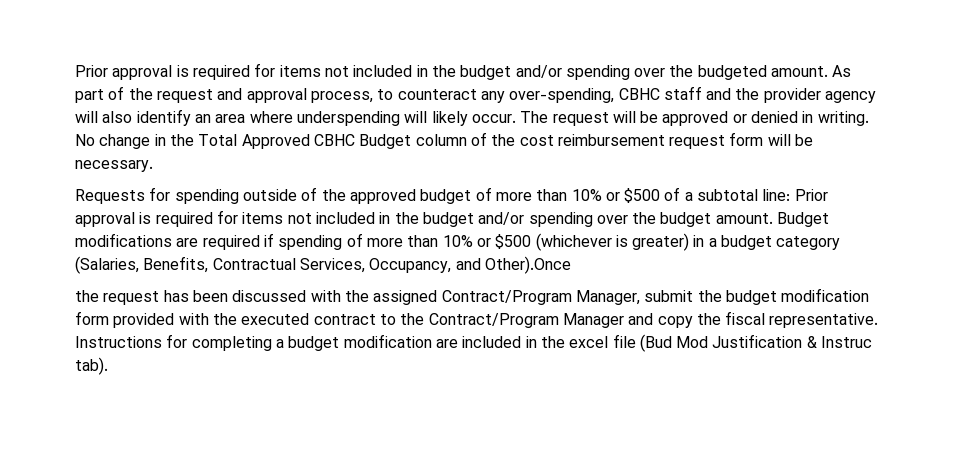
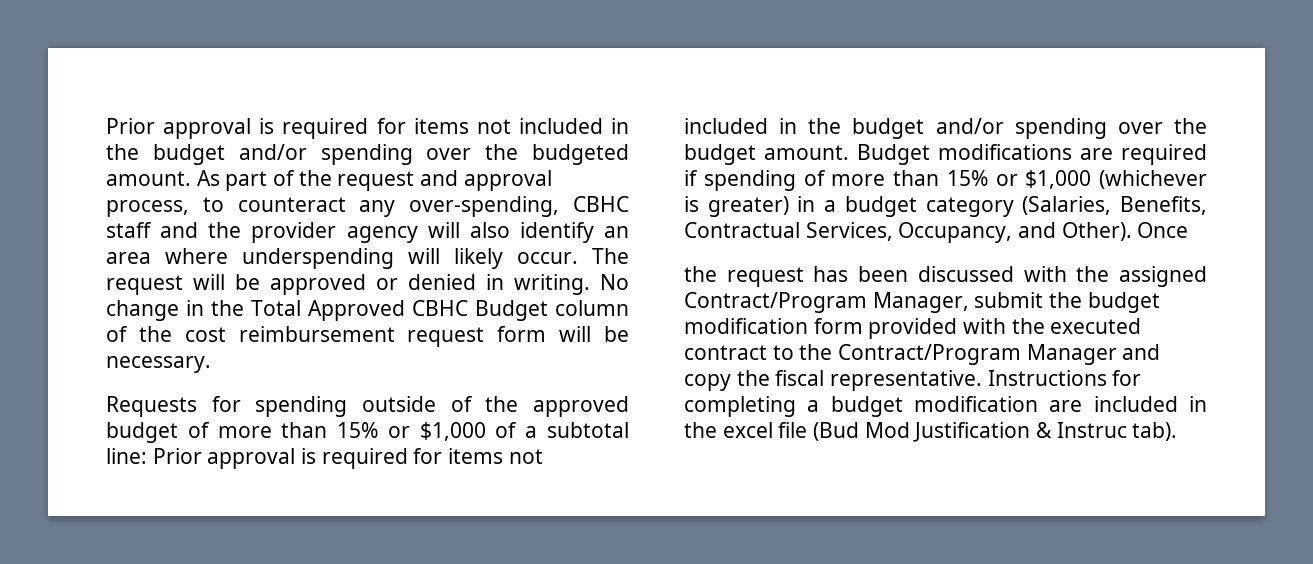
[571,188,661,203] 10% or $500 -> [337,422,486,441] 15% or $1,000
[442,234,532,249] 10% or $500 -> [946,170,1092,189] 15% or $1,000
[484,256,571,274] Other).Once -> [1061,222,1189,241] Other). Once

